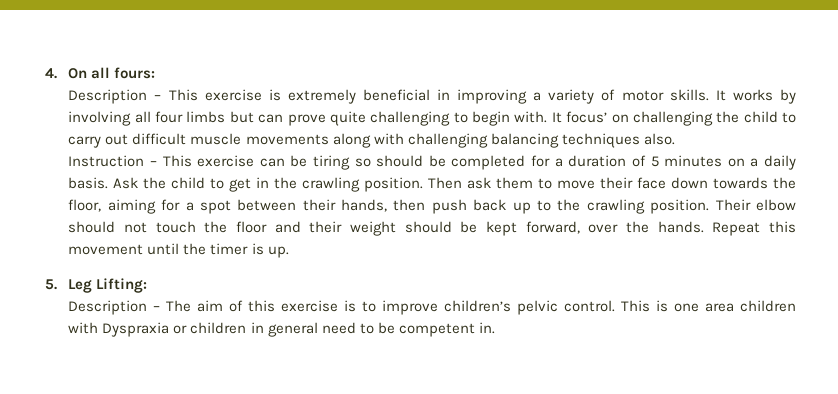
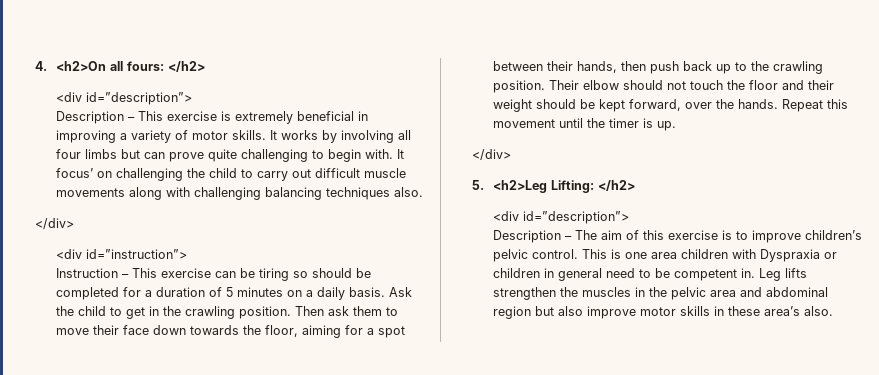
[68,68,88,79] On -> [55,61,106,71] <h2>On
(156, 73) none -> [167,61,205,72] [55,92,192,105] </h2> // <div id=”description”>
(675, 139) none -> [35,218,75,229] [55,249,187,259] // </div> // <div id=”instruction”>
(289, 252) none -> [472,149,512,160] // </div>
[68,279,93,293] Leg -> [492,180,547,193] <h2>Leg
(148, 285) none -> [597,180,635,191] [492,211,629,224] </h2> // <div id=”description”>
(495, 328) none -> [758,268,807,281] [492,287,828,300] [492,306,833,319] Leg lifts strengthen the muscles in the pelvic area and abdominal region but also improve motor skills in these area’s also.

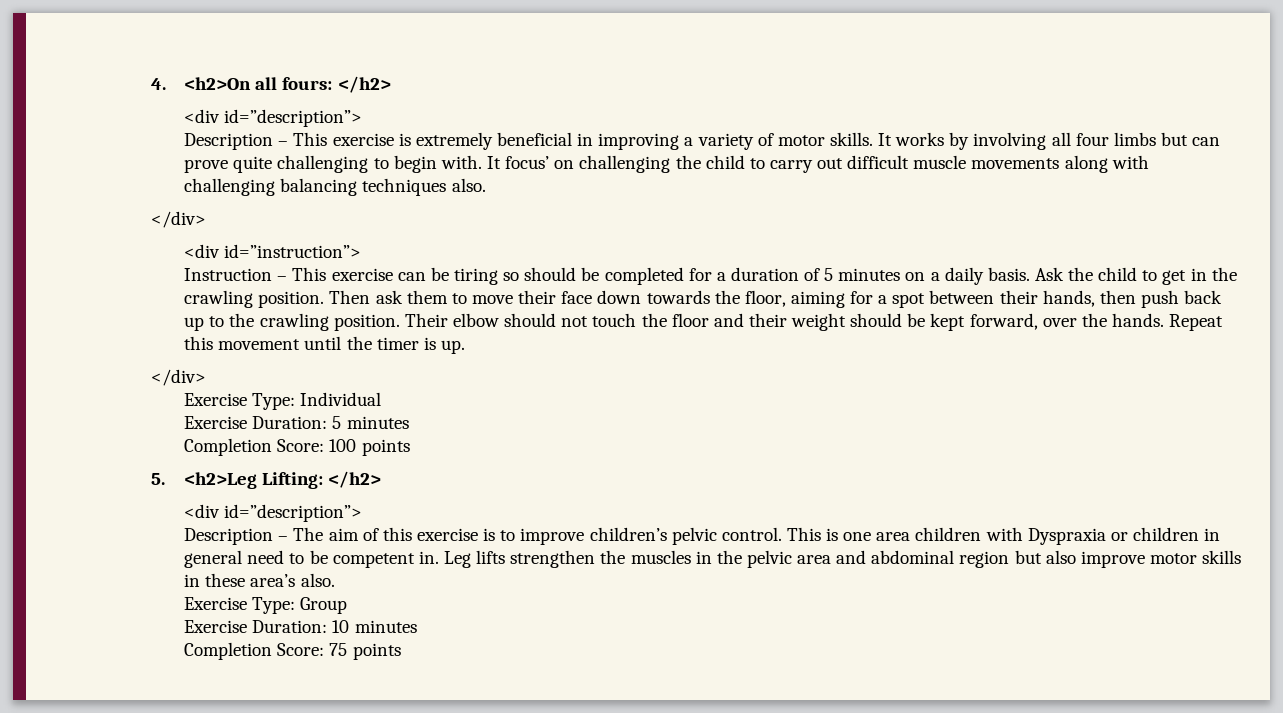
(512, 154) none -> [184,392,382,410] [184,416,409,429] [184,438,410,456] // Exercise Type: Individual // Exercise Duration: 5 minutes // Completion Score: 100 points
(833, 311) none -> [184,597,348,614] [184,620,417,633] [184,642,401,660] // Exercise Type: Group // Exercise Duration: 10 minutes // Completion Score: 75 points

